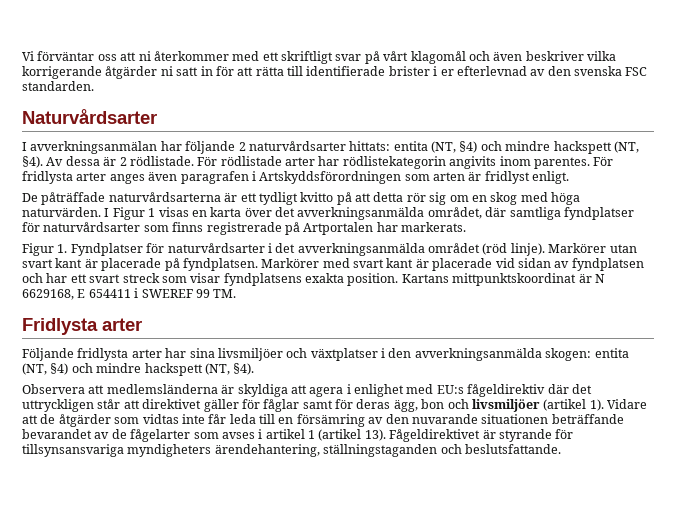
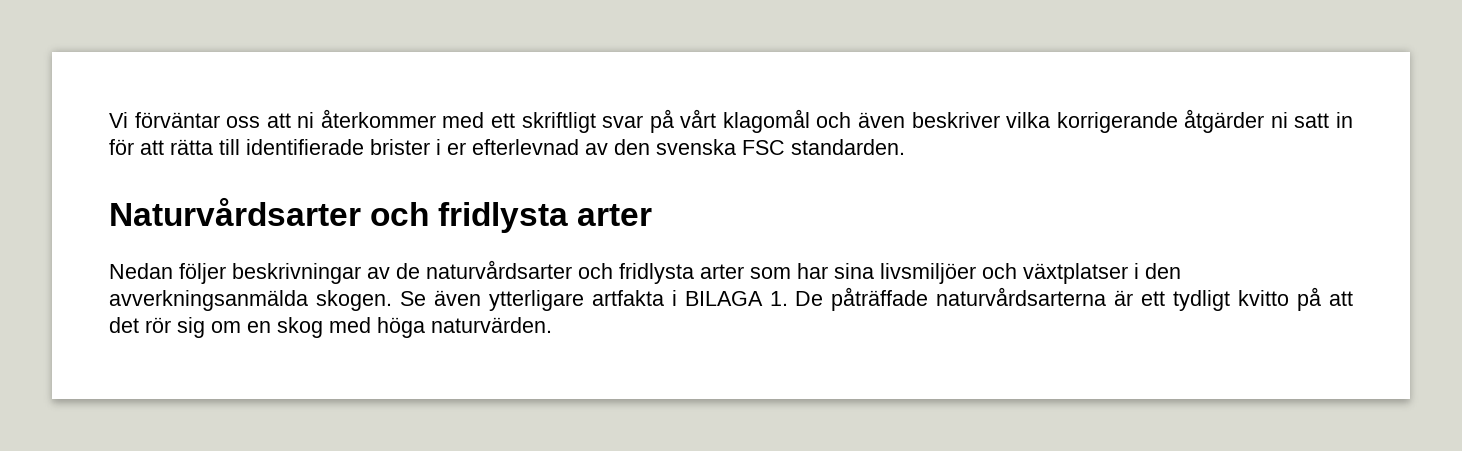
[22,141,639,154] [22,156,614,169] [22,171,570,184] // I avverkningsanmälan har följande 2 naturvårdsarter hittats: entita (NT, §4) och mindre hackspett (NT, §4). Av dessa är 2 rödlistade. För rödlistade arter har rödlistekategorin angivits inom parentes. För fridlysta arter anges även paragrafen i Artskyddsförordningen som arten är fridlyst enligt. // -> [370,202,653,233] [109,260,1181,284] [109,290,788,311] och fridlysta arter // Nedan följer beskrivningar av de naturvårdsarter och fridlysta arter som har sina livsmiljöer och växtplatser i den avverkningsanmälda skogen. Se även ytterligare artfakta i BILAGA 1.
[373,192,404,202] detta -> [109,317,139,333] det
[104,207,634,220] [22,222,466,235] [22,243,637,256] [22,258,644,271] [22,273,605,286] [22,288,237,300] [22,318,142,335] [22,348,629,361] [22,363,255,376] [22,384,592,397] [22,399,647,412] [22,414,624,427] [22,429,574,442] [22,444,561,457] I Figur 1 visas en karta över det avverkningsanmälda området, där samtliga fyndplatser för naturvårdsarter som finns registrerade på Artportalen har markerats. // Figur 1. Fyndplatser för naturvårdsarter i det avverkningsanmälda området (röd linje). Markörer utan svart kant är placerade på fyndplatsen. Markörer med svart kant är placerade vid sidan av fyndplatsen och har ett svart streck som visar fyndplatsens exakta position. Kartans mittpunktskoordinat är N 6629168, E 654411 i SWEREF 99 TM. // Fridlysta arter // Följande fridlysta arter har sina livsmiljöer och växtplatser i den avverkningsanmälda skogen: entita (NT, §4) och mindre hackspett (NT, §4). // Observera att medlemsländerna är skyldiga att agera i enlighet med EU:s fågeldirektiv där det uttryckligen står att direktivet gäller för fåglar samt för deras ägg, bon och livsmiljöer (artikel 1). Vidare att de åtgärder som vidtas inte får leda till en försämring av den nuvarande situationen beträffande bevarandet av de fågelarter som avses i artikel 1 (artikel 13). Fågeldirektivet är styrande för tillsynsansvariga myndigheters ärendehantering, ställningstaganden och beslutsfattande. -> (552, 325) none

